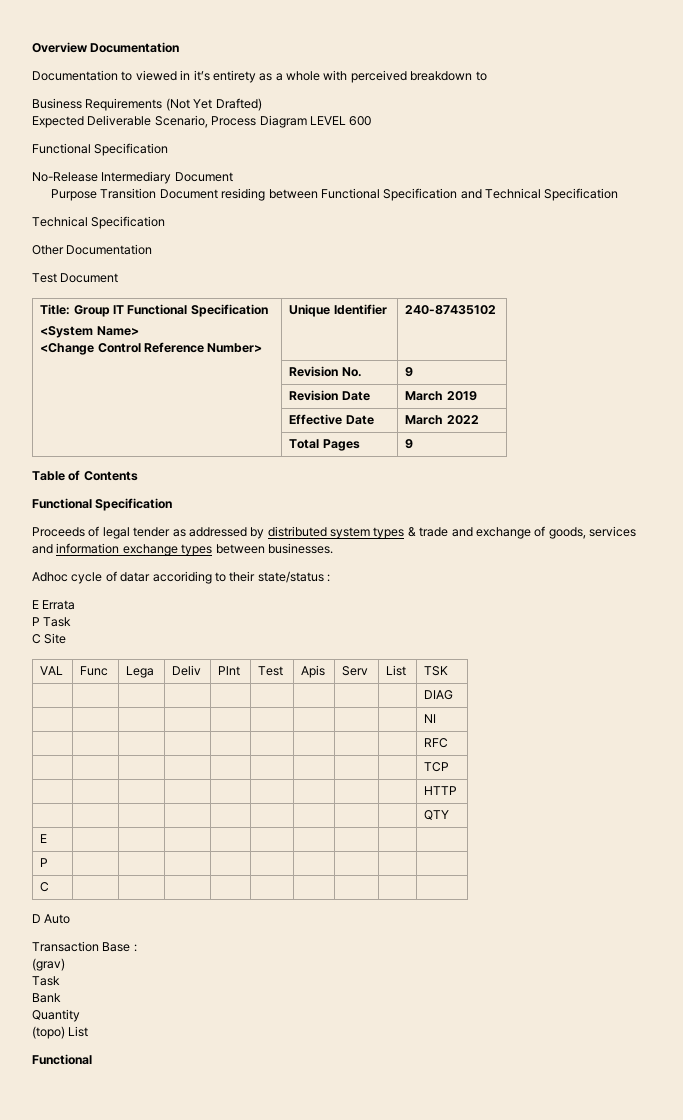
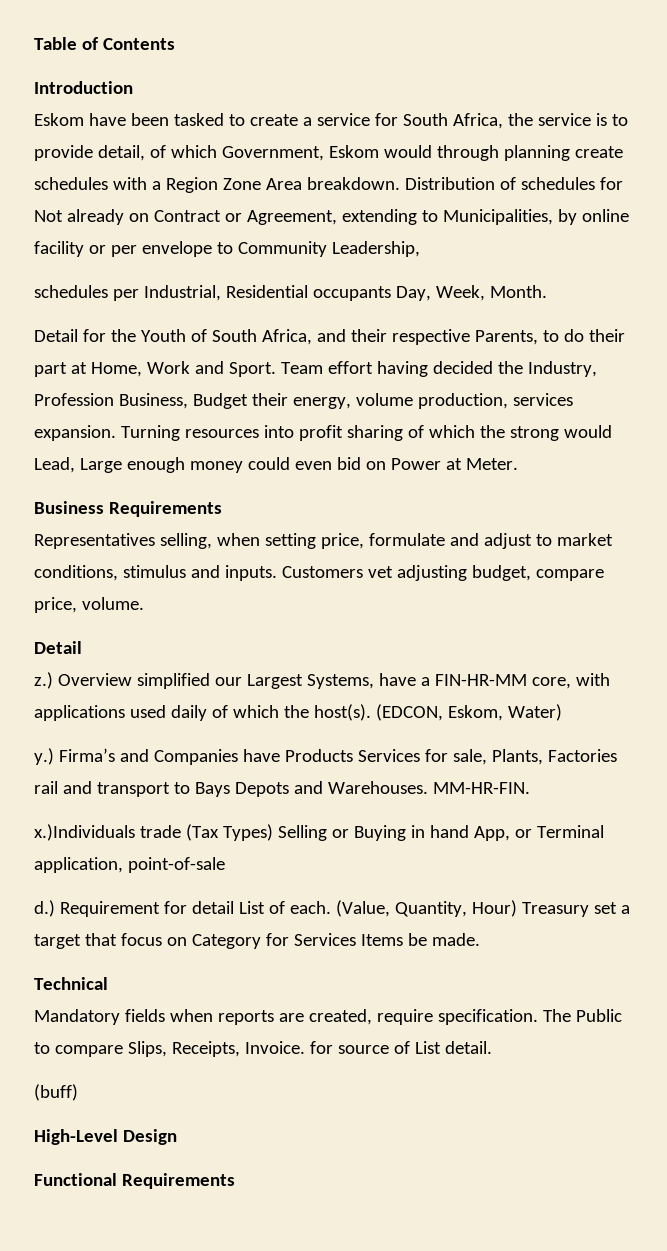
[32,42,180,53] [32,70,487,83] [32,98,262,111] [32,115,372,128] [32,143,169,156] [32,171,233,184] [51,188,619,201] [32,216,166,229] [32,244,153,255] [32,273,119,283] [40,304,268,317] [40,326,139,338] [40,342,263,355] [289,304,387,317] [405,305,497,315] [289,366,362,377] [405,367,414,377] [289,390,370,401] [405,391,477,401] [289,414,374,425] [405,415,479,425] [289,439,360,451] [405,439,414,449] [32,470,138,481] [32,498,173,511] [32,526,636,539] [32,543,333,556] [32,571,330,584] [32,600,76,610] [32,617,72,627] [32,633,67,644] [40,666,64,675] [80,666,109,676] [126,666,155,678] [172,665,202,676] [218,666,241,676] [258,666,284,676] [301,665,326,678] [342,666,369,676] [386,665,407,676] [424,666,449,676] [424,690,454,700] [424,714,437,723] [424,738,449,748] [424,762,450,772] [424,786,458,795] [424,810,450,820] [40,834,48,843] [40,858,49,867] [40,882,50,892] [32,914,71,924] [32,941,137,952] [32,958,65,971] [32,976,60,986] [32,993,61,1003] [32,1009,80,1022] [32,1026,89,1039] [32,1054,92,1065] Overview Documentation // Documentation to viewed in it’s entirety as a whole with perceived breakdown to // Business Requirements (Not Yet Drafted) // Expected Deliverable Scenario, Process Diagram LEVEL 600 // Functional Specification // No-Release Intermediary Document // Purpose Transition Document residing between Functional Specification and Technical Specification // Technical Specification // Other Documentation // Test Document // Title: Group IT Functional Specification // <System Name> // <Change Control Reference Number> | Unique Identifier | 240-87435102 // | Revision No. | 9 // | Revision Date | March 2019 // | Effective Date | March 2022 // | Total Pages | 9 // Table of Contents // Functional Specification // Proceeds of legal tender as addressed by distributed system types & trade and exchange of goods, services and information exchange types between businesses. // Adhoc cycle of datar accoriding to their state/status : // E Errata // P Task // C Site // VAL | Func | Lega | Deliv | Plnt | Test | Apis | Serv | List | TSK // | | | | | | | | | DIAG // | | | | | | | | | NI // | | | | | | | | | RFC // | | | | | | | | | TCP // | | | | | | | | | HTTP // | | | | | | | | | QTY // E | | | | | | | | | // P | | | | | | | | | // C | | | | | | | | | // D Auto // Transaction Base : // (grav) // Task // Bank // Quantity // (topo) List // Functional -> [34,37,175,50] [34,81,133,94] [34,113,628,129] [34,145,623,161] [34,177,623,193] [34,209,629,225] [34,241,420,257] [34,285,547,301] [34,329,625,345] [34,361,597,377] [34,393,573,409] [34,425,612,441] [34,457,518,473] [34,501,222,517] [34,533,613,549] [34,565,604,581] [34,597,144,613] [34,641,82,654] [34,672,610,689] [34,704,562,721] [34,748,617,765] [34,781,530,797] [34,824,604,841] [34,857,225,873] [34,900,630,917] [34,933,480,949] [34,977,108,990] [34,1009,622,1025] [34,1041,492,1057] [34,1084,78,1101] [34,1129,177,1145] [34,1173,235,1189] Table of Contents // Introduction // Eskom have been tasked to create a service for South Africa, the service is to provide detail, of which Government, Eskom would through planning create schedules with a Region Zone Area breakdown. Distribution of schedules for Not already on Contract or Agreement, extending to Municipalities, by online facility or per envelope to Community Leadership, // schedules per Industrial, Residential occupants Day, Week, Month. // Detail for the Youth of South Africa, and their respective Parents, to do their part at Home, Work and Sport. Team effort having decided the Industry, Profession Business, Budget their energy, volume production, services expansion. Turning resources into profit sharing of which the strong would Lead, Large enough money could even bid on Power at Meter. // Business Requirements // Representatives selling, when setting price, formulate and adjust to market conditions, stimulus and inputs. Customers vet adjusting budget, compare price, volume. // Detail // z.) Overview simplified our Largest Systems, have a FIN-HR-MM core, with applications used daily of which the host(s). (EDCON, Eskom, Water) // y.) Firma’s and Companies have Products Services for sale, Plants, Factories rail and transport to Bays Depots and Warehouses. MM-HR-FIN. // x.)Individuals trade (Tax Types) Selling or Buying in hand App, or Terminal application, point-of-sale // d.) Requirement for detail List of each. (Value, Quantity, Hour) Treasury set a target that focus on Category for Services Items be made. // Technical // Mandatory fields when reports are created, require specification. The Public to compare Slips, Receipts, Invoice. for source of List detail. // (buff) // High-Level Design // Functional Requirements

